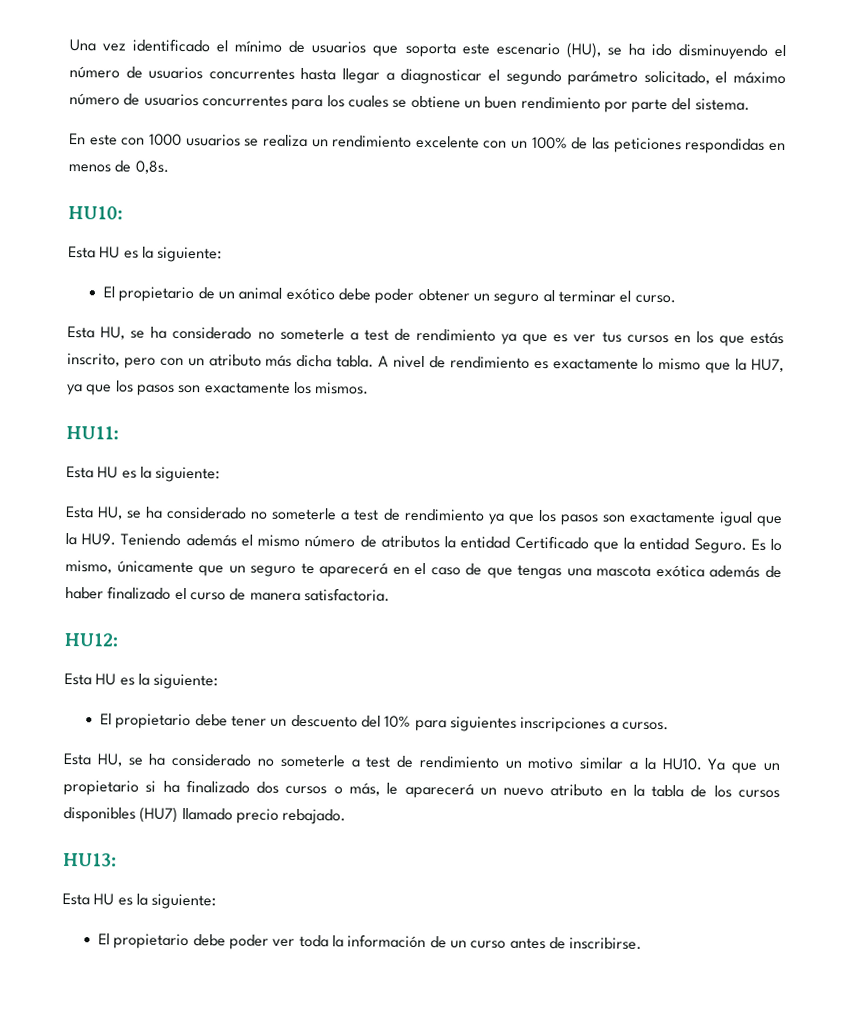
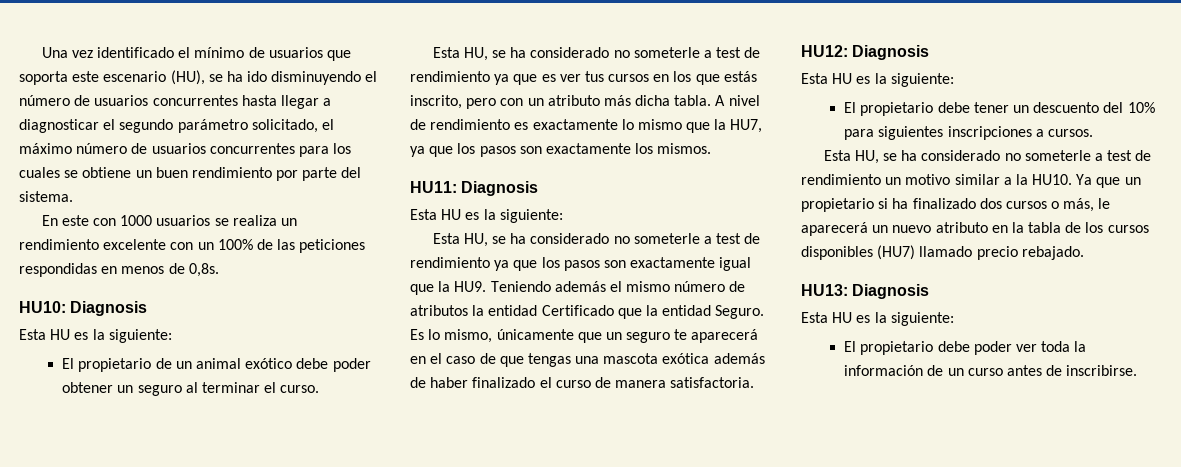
(123, 213) none -> [70,301,148,316] Diagnosis
(119, 433) none -> [461,181,539,196] Diagnosis
(119, 639) none -> [852,45,930,60] Diagnosis
(117, 859) none -> [852,284,930,299] Diagnosis

